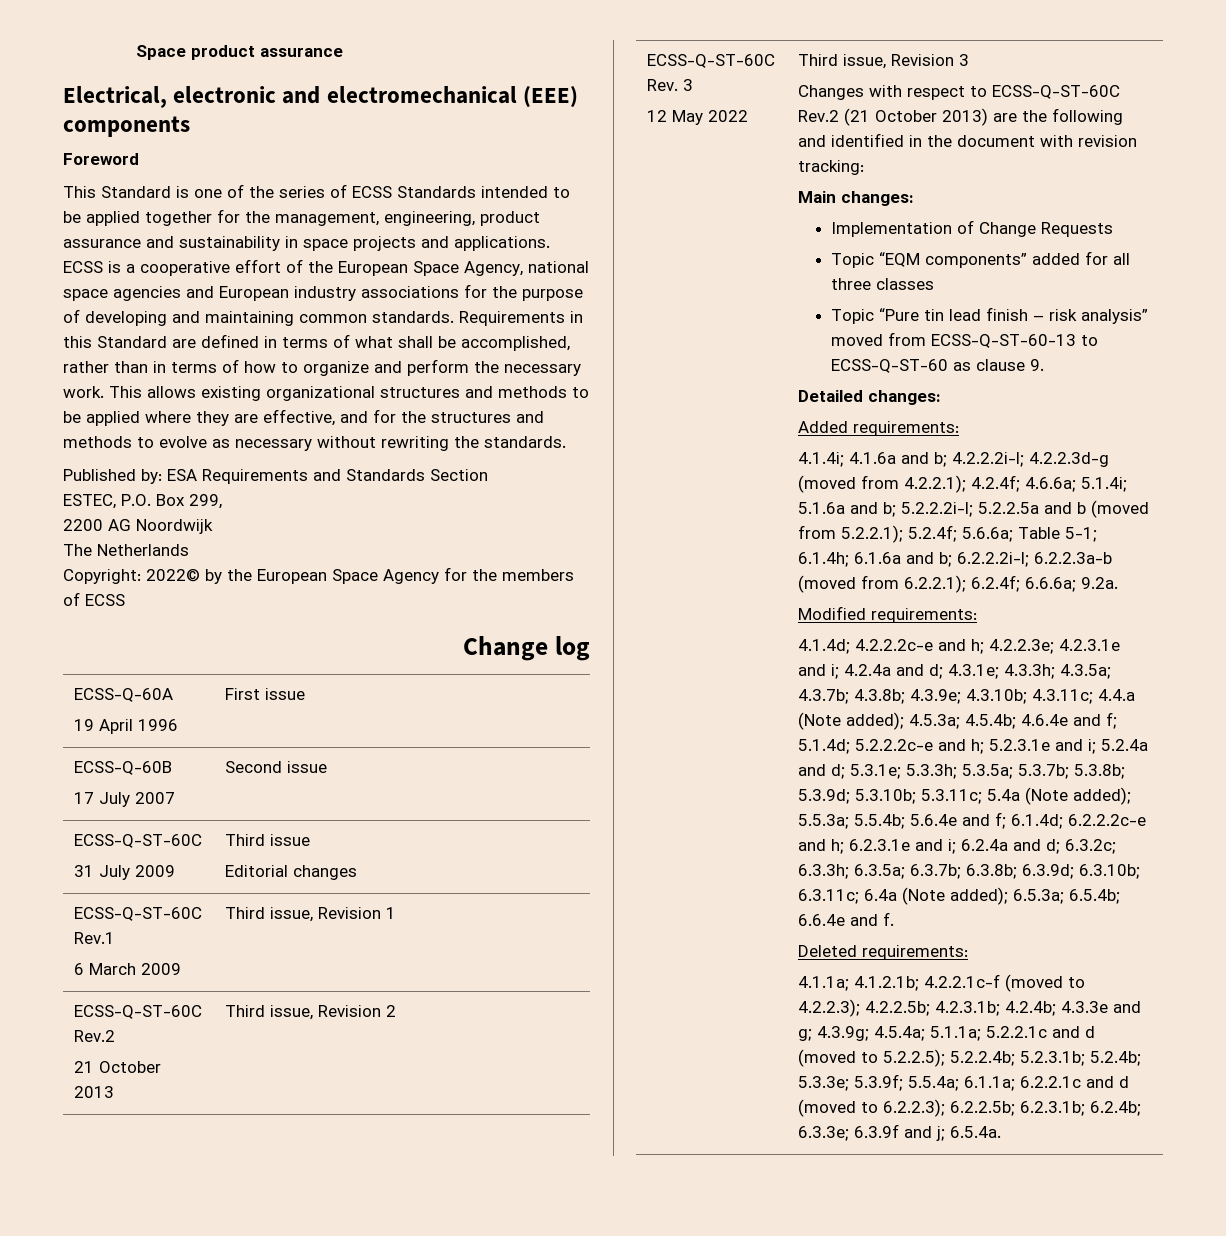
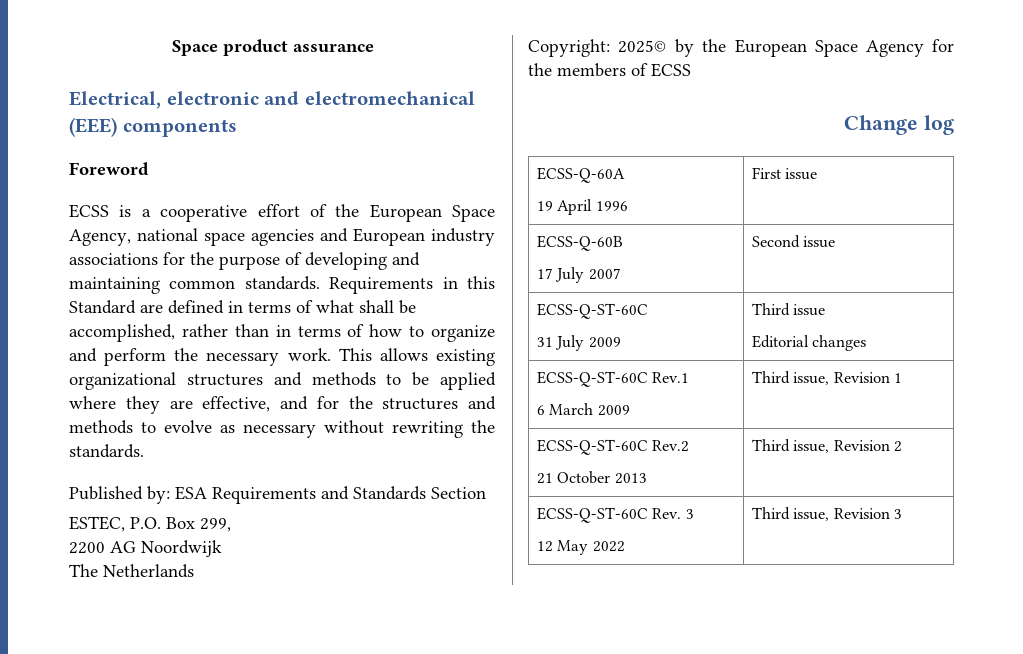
[63,184,570,198] [63,209,540,226] [63,236,550,251] This Standard is one of the series of ECSS Standards intended to be applied together for the management, engineering, product assurance and sustainability in space projects and applications. -> (149, 169) none
[146,568,200,582] 2022© -> [618,40,668,53] 2025©
[798,85,1121,100] [798,108,1124,126] [798,133,1138,147] [798,160,865,175] [798,191,915,206] [831,220,1114,237] [831,251,1131,268] [831,278,935,290] [831,307,1149,324] [831,332,1099,348] [831,359,1045,373] [798,390,942,405] [798,421,960,436] [798,452,1110,467] [798,475,1128,493] [798,500,1150,518] [798,525,1098,543] [798,552,1113,567] [798,575,1119,593] [798,606,978,623] [798,639,1121,654] [798,664,1112,679] [798,689,1136,704] [798,712,1118,730] [798,739,1149,754] [798,764,1126,779] [798,787,1132,805] [798,812,1147,829] [798,839,1117,854] [798,864,1141,879] [798,887,1121,905] [798,912,895,926] [798,945,969,960] [798,974,1086,992] [798,999,1142,1017] [798,1026,1096,1041] [798,1049,1142,1067] [798,1074,1130,1091] [798,1099,1142,1117] [798,1124,1002,1141] // Changes with respect to ECSS-Q-ST-60C Rev.2 (21 October 2013) are the following and identified in the document with revision tracking: // Main changes: // Implementation of Change Requests // Topic “EQM components” added for all three classes // Topic “Pure tin lead finish – risk analysis” moved from ECSS-Q-ST-60-13 to ECSS-Q-ST-60 as clause 9. // Detailed changes: // Added requirements: // 4.1.4i; 4.1.6a and b; 4.2.2.2i-l; 4.2.2.3d-g (moved from 4.2.2.1); 4.2.4f; 4.6.6a; 5.1.4i; 5.1.6a and b; 5.2.2.2i-l; 5.2.2.5a and b (moved from 5.2.2.1); 5.2.4f; 5.6.6a; Table 5-1; 6.1.4h; 6.1.6a and b; 6.2.2.2i-l; 6.2.2.3a-b (moved from 6.2.2.1); 6.2.4f; 6.6.6a; 9.2a. // Modified requirements: // 4.1.4d; 4.2.2.2c-e and h; 4.2.2.3e; 4.2.3.1e and i; 4.2.4a and d; 4.3.1e; 4.3.3h; 4.3.5a; 4.3.7b; 4.3.8b; 4.3.9e; 4.3.10b; 4.3.11c; 4.4.a (Note added); 4.5.3a; 4.5.4b; 4.6.4e and f; 5.1.4d; 5.2.2.2c-e and h; 5.2.3.1e and i; 5.2.4a and d; 5.3.1e; 5.3.3h; 5.3.5a; 5.3.7b; 5.3.8b; 5.3.9d; 5.3.10b; 5.3.11c; 5.4a (Note added); 5.5.3a; 5.5.4b; 5.6.4e and f; 6.1.4d; 6.2.2.2c-e and h; 6.2.3.1e and i; 6.2.4a and d; 6.3.2c; 6.3.3h; 6.3.5a; 6.3.7b; 6.3.8b; 6.3.9d; 6.3.10b; 6.3.11c; 6.4a (Note added); 6.5.3a; 6.5.4b; 6.6.4e and f. // Deleted requirements: // 4.1.1a; 4.1.2.1b; 4.2.2.1c-f (moved to 4.2.2.3); 4.2.2.5b; 4.2.3.1b; 4.2.4b; 4.3.3e and g; 4.3.9g; 4.5.4a; 5.1.1a; 5.2.2.1c and d (moved to 5.2.2.5); 5.2.2.4b; 5.2.3.1b; 5.2.4b; 5.3.3e; 5.3.9f; 5.5.4a; 6.1.1a; 6.2.2.1c and d (moved to 6.2.2.3); 6.2.2.5b; 6.2.3.1b; 6.2.4b; 6.3.3e; 6.3.9f and j; 6.5.4a. -> (903, 514) none

